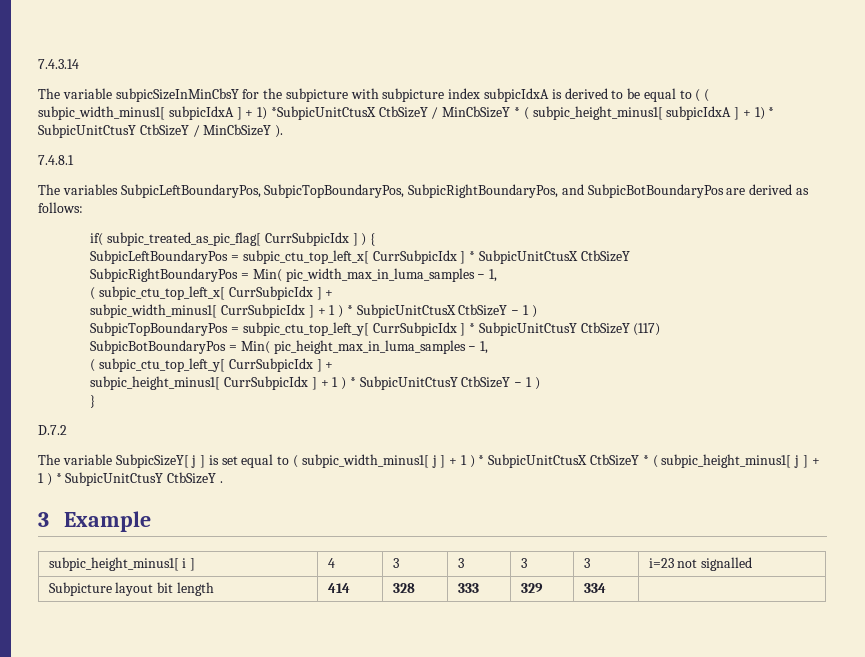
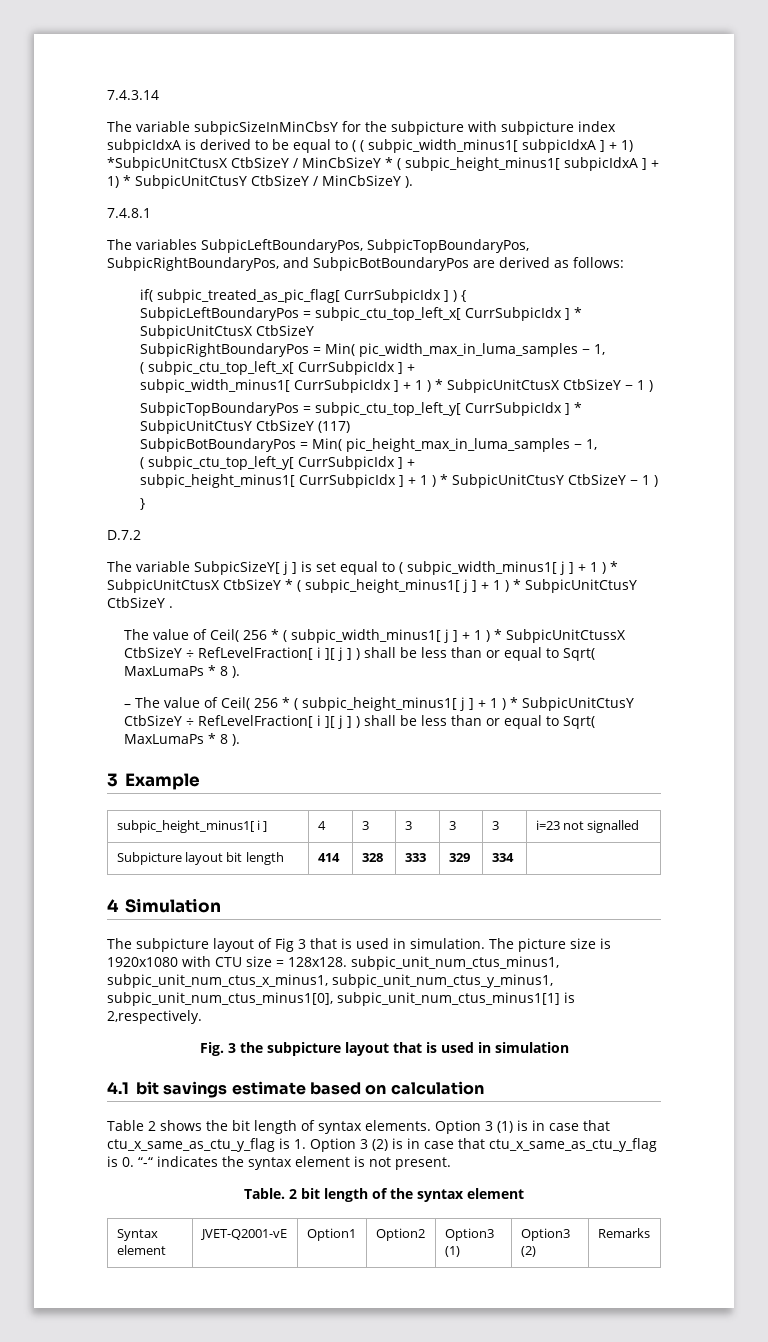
(223, 482) none -> [123,629,626,643] [123,647,595,661] [123,665,240,678] [123,697,634,711] [123,715,595,729] [123,733,240,746] // The value of Ceil( 256 * ( subpic_width_minus1[ j ] + 1 ) * SubpicUnitCtussX CtbSizeY ÷ RefLevelFraction[ i ][ j ] ) shall be less than or equal to Sqrt( MaxLumaPs * 8 ). // – The value of Ceil( 256 * ( subpic_height_minus1[ j ] + 1 ) * SubpicUnitCtusY CtbSizeY ÷ RefLevelFraction[ i ][ j ] ) shall be less than or equal to Sqrt( MaxLumaPs * 8 ).
(606, 588) none -> [107,898,221,913] [107,938,611,952] [107,956,559,970] [107,974,553,988] [107,992,575,1006] [107,1010,202,1024] [199,1042,569,1056] [107,1081,484,1098] [107,1120,610,1134] [107,1138,657,1152] [107,1156,451,1170] [244,1188,524,1202] [116,1229,158,1241] [116,1245,166,1255] [199,1229,287,1240] [306,1228,356,1241] [375,1228,425,1241] [444,1228,494,1241] [444,1246,460,1257] [520,1228,570,1241] [520,1246,536,1257] [597,1228,650,1238] // 4 Simulation // The subpicture layout of Fig 3 that is used in simulation. The picture size is 1920x1080 with CTU size = 128x128. subpic_unit_num_ctus_minus1, subpic_unit_num_ctus_x_minus1, subpic_unit_num_ctus_y_minus1, subpic_unit_num_ctus_minus1[0], subpic_unit_num_ctus_minus1[1] is 2,respectively. // Fig. 3 the subpicture layout that is used in simulation // 4.1 bit savings estimate based on calculation // Table 2 shows the bit length of syntax elements. Option 3 (1) is in case that ctu_x_same_as_ctu_y_flag is 1. Option 3 (2) is in case that ctu_x_same_as_ctu_y_flag is 0. “-“ indicates the syntax element is not present. // Table. 2 bit length of the syntax element // Syntax element | JVET-Q2001-vE | Option1 | Option2 | Option3 (1) | Option3 (2) | Remarks

